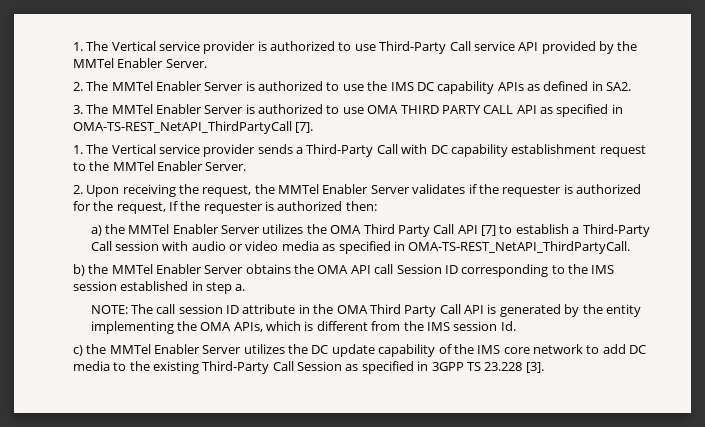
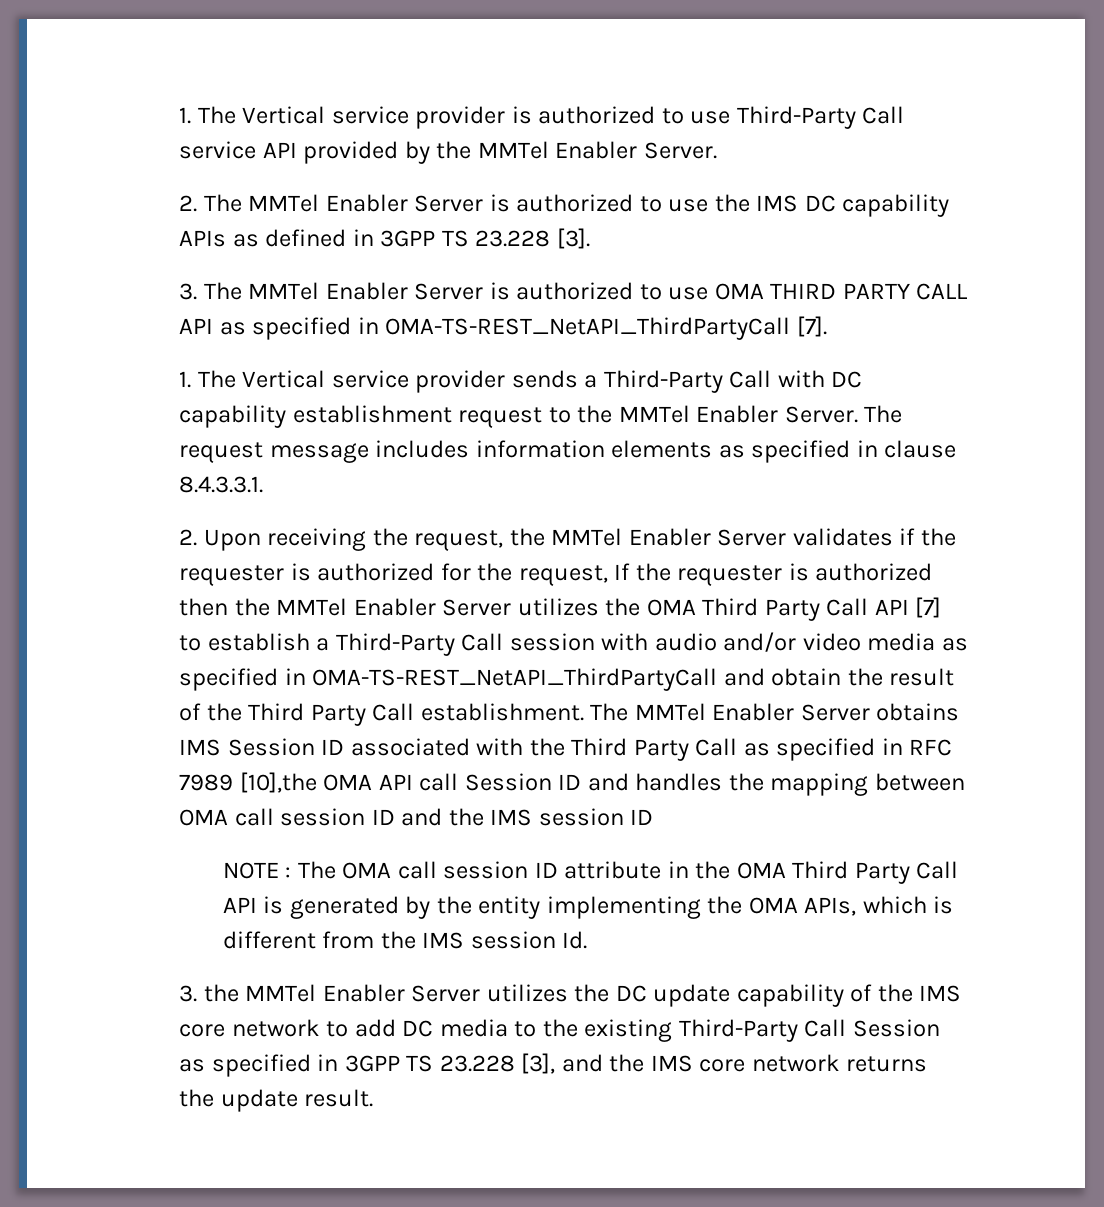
[606,82,632,91] SA2. -> [380,228,590,249] 3GPP TS 23.228 [3].
(247, 166) none -> [864,405,903,423] [179,440,957,463] [179,476,264,493] The request message includes information elements as specified in clause 8.4.3.3.1.
[345,201,377,211] [90,225,102,236] then: // a) -> [179,598,229,616] then
[229,244,244,251] or -> [723,632,797,652] and/or
[408,241,631,254] [72,264,315,276] OMA-TS-REST_NetAPI_ThirdPartyCall. // b) the MMTel Enabler Server obtains the -> [312,668,955,691] [179,703,960,726] [179,738,953,761] [179,772,317,793] OMA-TS-REST_NetAPI_ThirdPartyCall and obtain the result of the Third Party Call establishment. The MMTel Enabler Server obtains IMS Session ID associated with the Third Party Call as specified in RFC 7989 [10],the
[461,264,615,277] [72,281,246,294] [90,304,153,314] corresponding to the IMS session established in step a. // NOTE: The -> [587,773,965,796] [179,808,654,826] [222,861,392,879] and handles the mapping between OMA call session ID and the IMS session ID // NOTE : The OMA
[72,345,83,356] c) -> [179,985,198,1002] 3.
[525,362,544,373] [3]. -> [521,1053,928,1074] [179,1089,374,1112] [3], and the IMS core network returns the update result.

